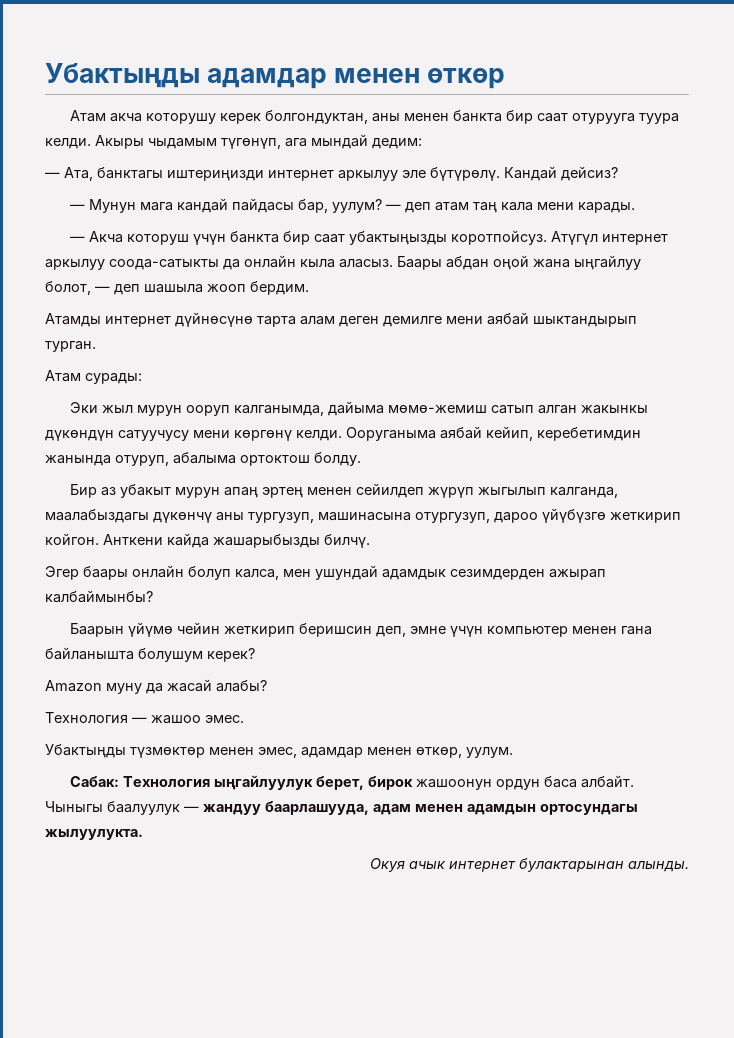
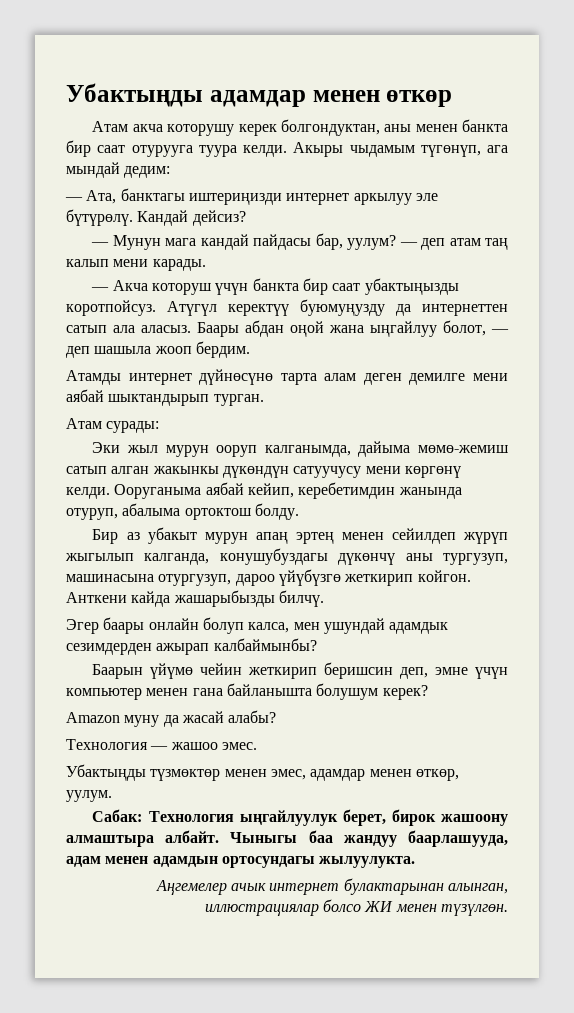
[501,202,534,211] кала -> [66,259,109,267] калып
[602,234,669,245] [45,255,335,270] интернет аркылуу соода-сатыкты да онлайн кыла -> [228,299,508,316] [66,325,135,333] керектүү буюмуңузду да интернеттен сатып ала
[45,509,149,523] маалабыздагы -> [219,548,328,565] конушубуздагы
[416,775,635,790] [45,801,199,815] жашоонун ордун баса албайт. Чыныгы баалуулук — -> [441,814,508,826] [66,830,333,847] жашоону алмаштыра албайт. Чыныгы баа
[370,858,405,872] Окуя -> [155,880,227,895] Аңгемелер
[628,861,689,872] алынды. -> [448,883,508,894] [204,899,508,916] алынган, иллюстрациялар болсо ЖИ менен түзүлгөн.

